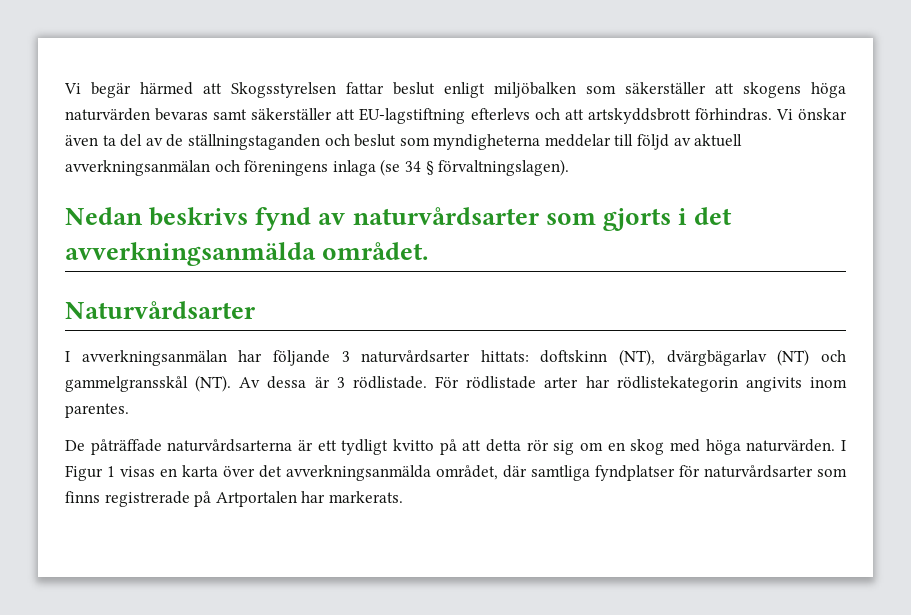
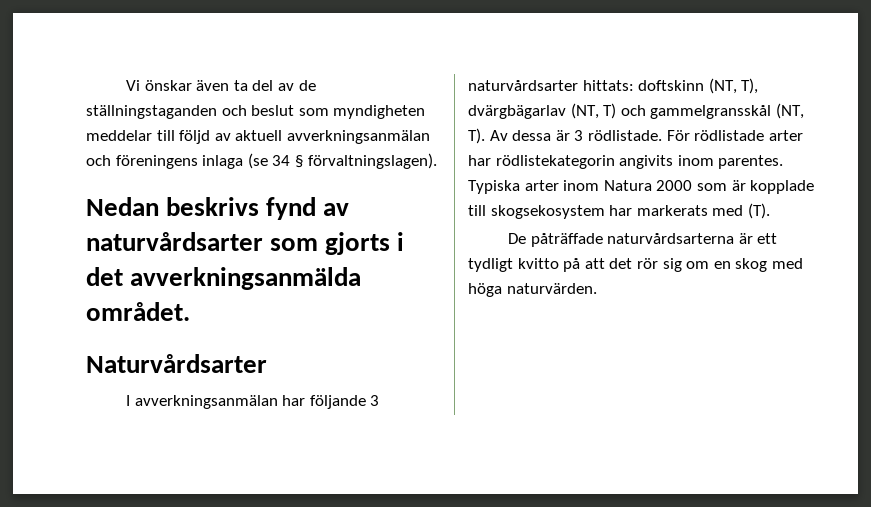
[64,82,846,98] [65,108,793,124] Vi begär härmed att Skogsstyrelsen fattar beslut enligt miljöbalken som säkerställer att skogens höga naturvärden bevaras samt säkerställer att EU-lagstiftning efterlevs och att artskyddsbrott förhindras. Vi -> [126,80,141,91] Vi
[433,134,541,150] myndigheterna -> [333,105,426,119] myndigheten
[619,349,846,366] [65,375,232,392] (NT), dvärgbägarlav (NT) och gammelgransskål (NT). -> [708,78,759,94] [468,103,804,119] [468,128,485,144] (NT, T), dvärgbägarlav (NT, T) och gammelgransskål (NT, T).
(129, 410) none -> [468,180,815,194] [468,203,770,219] Typiska arter inom Natura 2000 som är kopplade till skogsekosystem har markerats med (T).
[486,439,521,452] detta -> [609,258,633,269] det
[840,440,846,451] [65,465,847,481] [65,491,403,507] I Figur 1 visas en karta över det avverkningsanmälda området, där samtliga fyndplatser för naturvårdsarter som finns registrerade på Artportalen har markerats. -> (597, 288) none

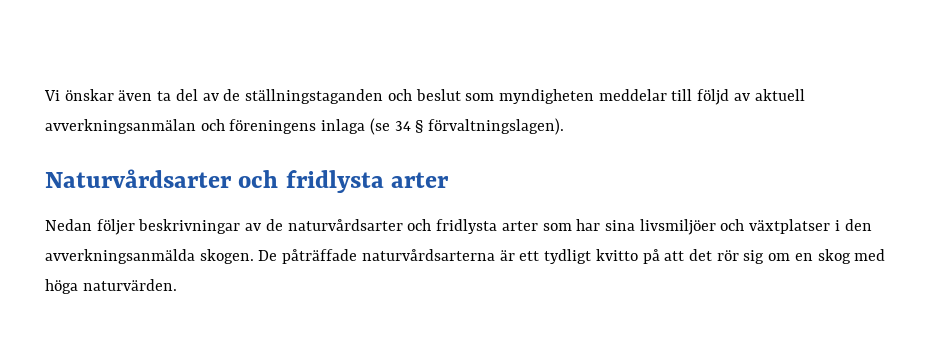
[86,197,350,220] [86,232,405,255] [86,267,362,290] [86,302,190,321] [86,354,267,373] [126,395,380,409] [468,78,759,94] [468,103,804,119] [468,128,803,144] [468,155,784,169] [468,180,815,194] [468,203,770,219] Nedan beskrivs fynd av naturvårdsarter som gjorts i det avverkningsanmälda området. // Naturvårdsarter // I avverkningsanmälan har följande 3 naturvårdsarter hittats: doftskinn (NT, T), dvärgbägarlav (NT, T) och gammelgransskål (NT, T). Av dessa är 3 rödlistade. För rödlistade arter har rödlistekategorin angivits inom parentes. Typiska arter inom Natura 2000 som är kopplade till skogsekosystem har markerats med (T). // -> [45,169,450,193] [45,219,872,235] [45,249,254,264] Naturvårdsarter och fridlysta arter // Nedan följer beskrivningar av de naturvårdsarter och fridlysta arter som har sina livsmiljöer och växtplatser i den avverkningsanmälda skogen.

